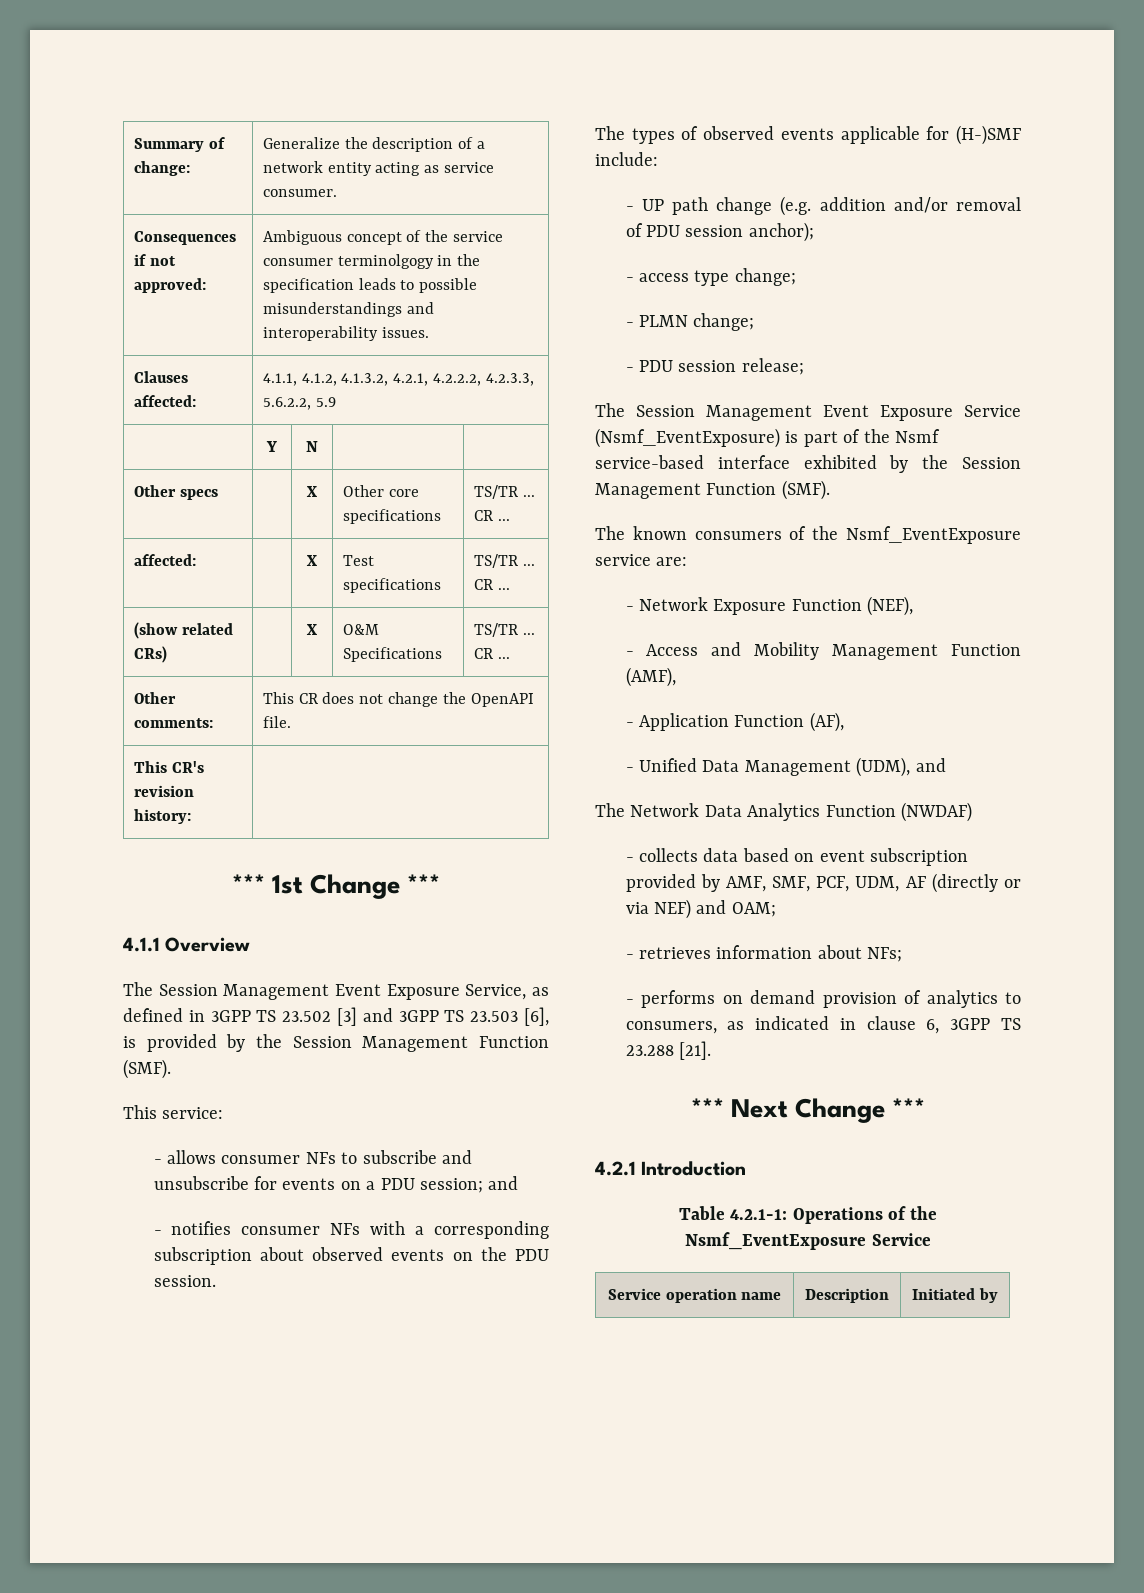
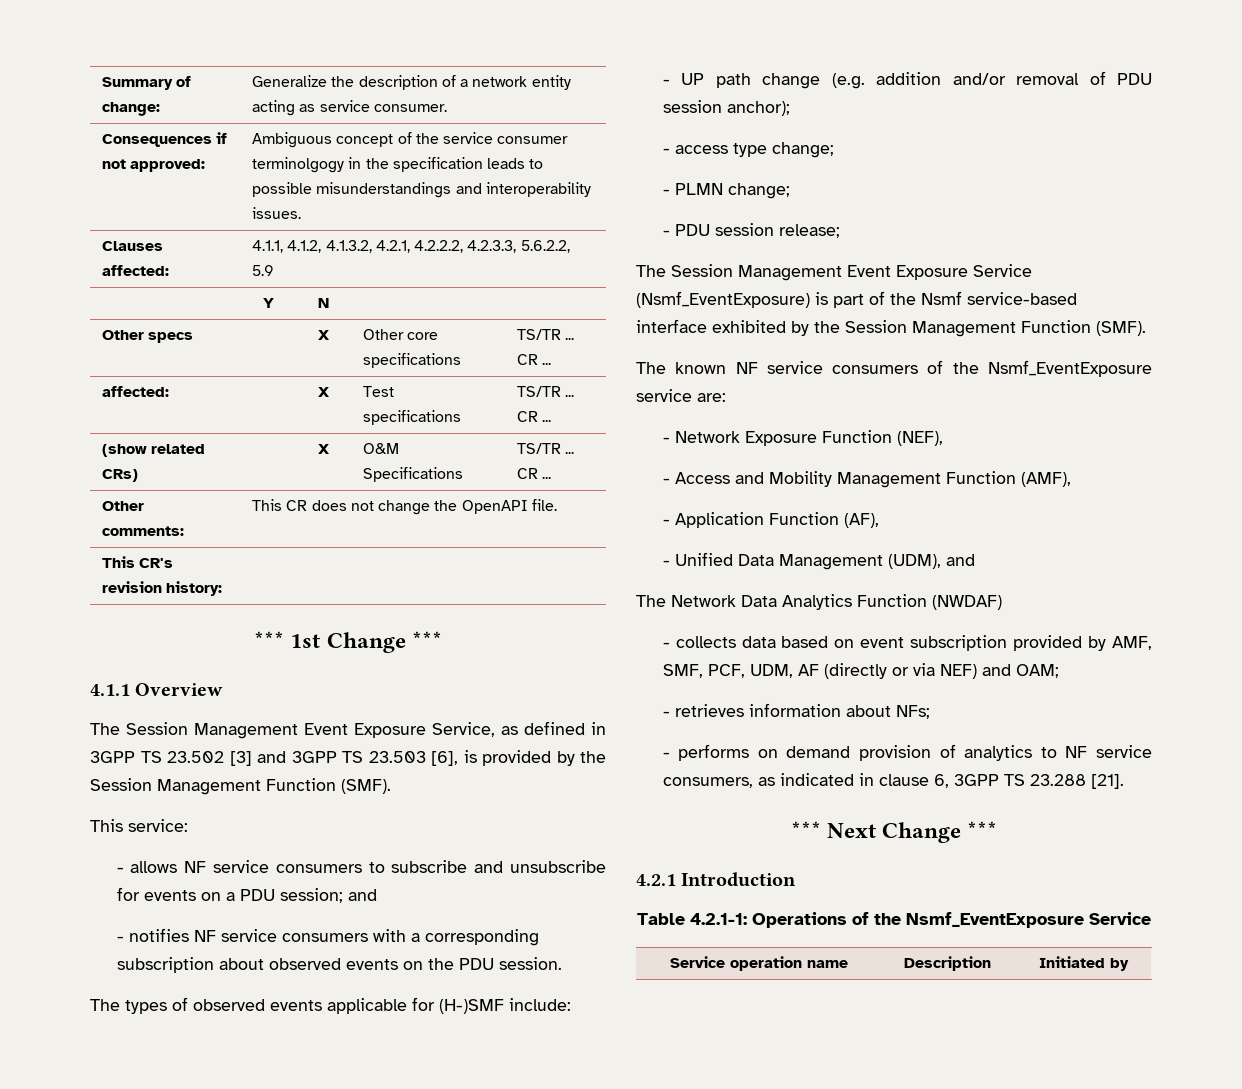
[221,1152,336,1164] consumer NFs -> [184,860,362,873] NF service consumers
[241,1223,361,1235] consumer NFs -> [193,929,368,942] NF service consumers
(687, 533) none -> [735,361,823,374] NF service
(1021, 998) none -> [1065,745,1152,758] NF service

